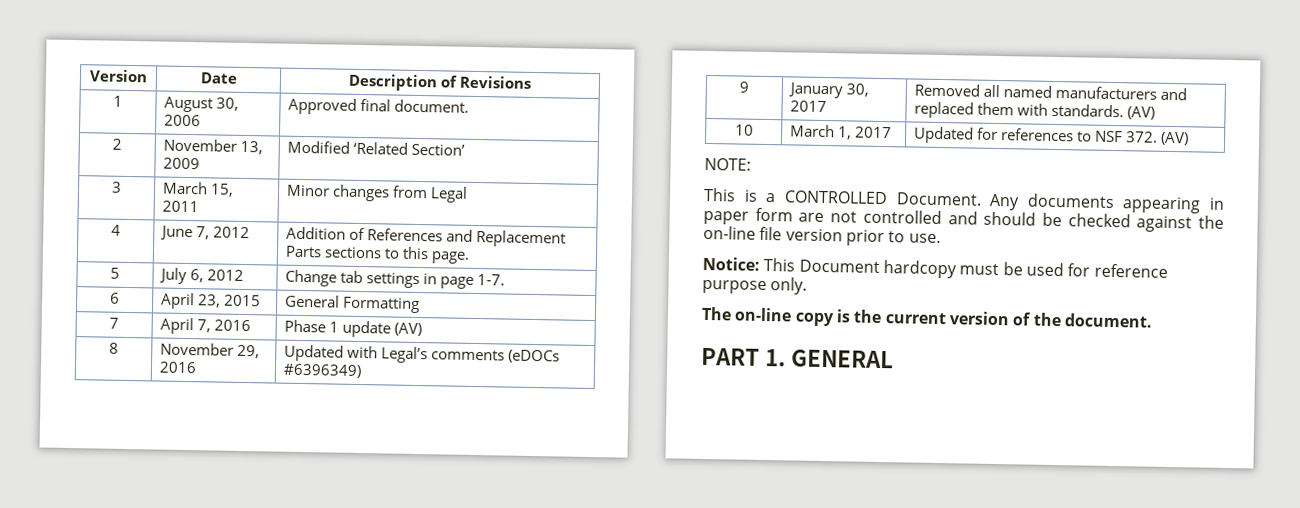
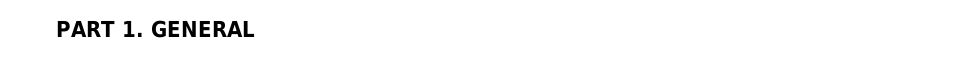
[89,69,148,83] [199,72,238,84] [347,73,532,92] [113,95,123,107] [164,96,240,113] [164,114,202,127] [288,97,470,115] [112,138,122,150] [163,138,264,155] [163,157,201,170] [287,140,466,156] [111,181,122,193] [162,181,235,197] [162,200,200,213] [286,184,469,203] [111,224,121,236] [160,225,251,241] [286,226,567,248] [285,245,471,264] [110,267,120,279] [159,267,245,285] [285,269,506,289] [110,292,120,304] [160,292,262,310] [285,294,421,314] [109,317,119,329] [160,317,252,335] [284,319,423,338] [109,342,119,354] [160,342,261,359] [159,361,198,374] [284,344,561,364] [283,363,363,379] [739,81,749,93] [788,82,870,99] [790,100,828,113] [914,83,1188,101] [914,101,1156,120] [734,124,754,136] [790,124,893,140] [913,126,1190,146] [704,157,751,171] [703,187,1225,214] [703,207,1224,233] [703,225,941,247] [702,256,1168,279] [702,277,808,295] [701,306,1153,328] Version | Date | Description of Revisions // 1 | August 30, 2006 | Approved final document. // 2 | November 13, 2009 | Modified ‘Related Section’ // 3 | March 15, 2011 | Minor changes from Legal // 4 | June 7, 2012 | Addition of References and Replacement Parts sections to this page. // 5 | July 6, 2012 | Change tab settings in page 1-7. // 6 | April 23, 2015 | General Formatting // 7 | April 7, 2016 | Phase 1 update (AV) // 8 | November 29, 2016 | Updated with Legal’s comments (eDOCs #6396349) // 9 | January 30, 2017 | Removed all named manufacturers and replaced them with standards. (AV) // 10 | March 1, 2017 | Updated for references to NSF 372. (AV) // NOTE: // This is a CONTROLLED Document. Any documents appearing in paper form are not controlled and should be checked against the on-line file version prior to use. // Notice: This Document hardcopy must be used for reference purpose only. // The on-line copy is the current version of the document. // -> (56, 28) none

